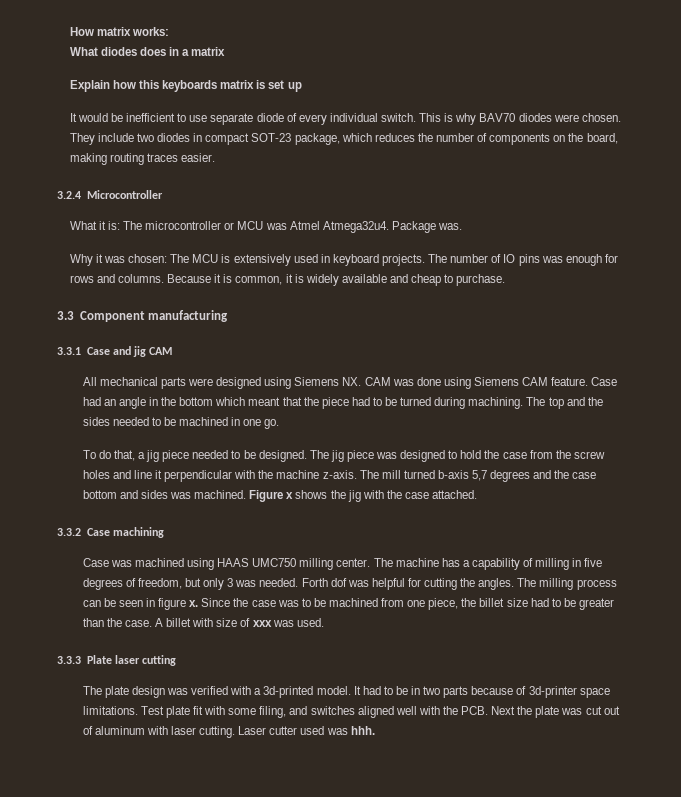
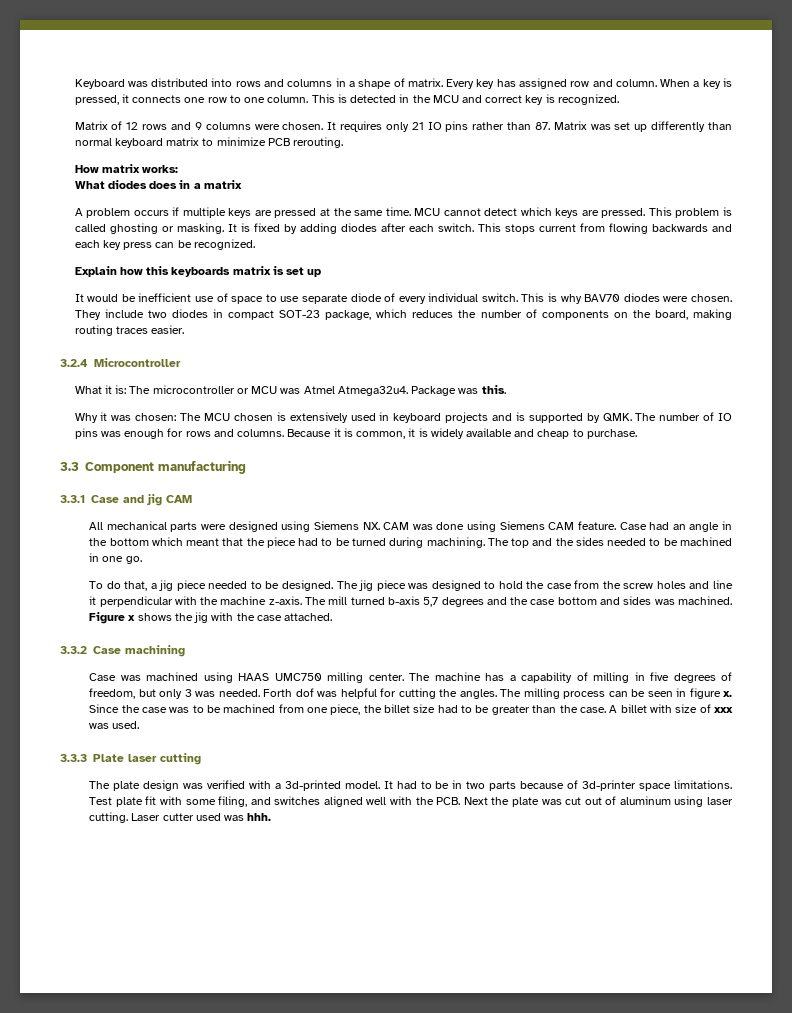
(69, 31) none -> [74,78,732,89] [74,94,619,105] [74,121,732,132] [74,137,344,148] Keyboard was distributed into rows and columns in a shape of matrix. Every key has assigned row and column. When a key is pressed, it connects one row to one column. This is detected in the MCU and correct key is recognized. // Matrix of 12 rows and 9 columns were chosen. It requires only 21 IO pins rather than 87. Matrix was set up differently than normal keyboard matrix to minimize PCB rerouting. //
(226, 51) none -> [74,207,733,218] [74,223,732,234] [74,239,255,250] // A problem occurs if multiple keys are pressed at the same time. MCU cannot detect which keys are pressed. This problem is called ghosting or masking. It is fixed by adding diodes after each switch. This stops current from flowing backwards and each key press can be recognized.
(176, 117) none -> [194,293,264,304] use of space
[437,223,462,230] was. -> [458,385,506,394] was this.
(219, 258) none -> [233,413,273,421] chosen
[381,254,425,266] projects. -> [445,412,632,423] projects and is supported by QMK.
[146,726,168,735] with -> [674,796,704,807] using

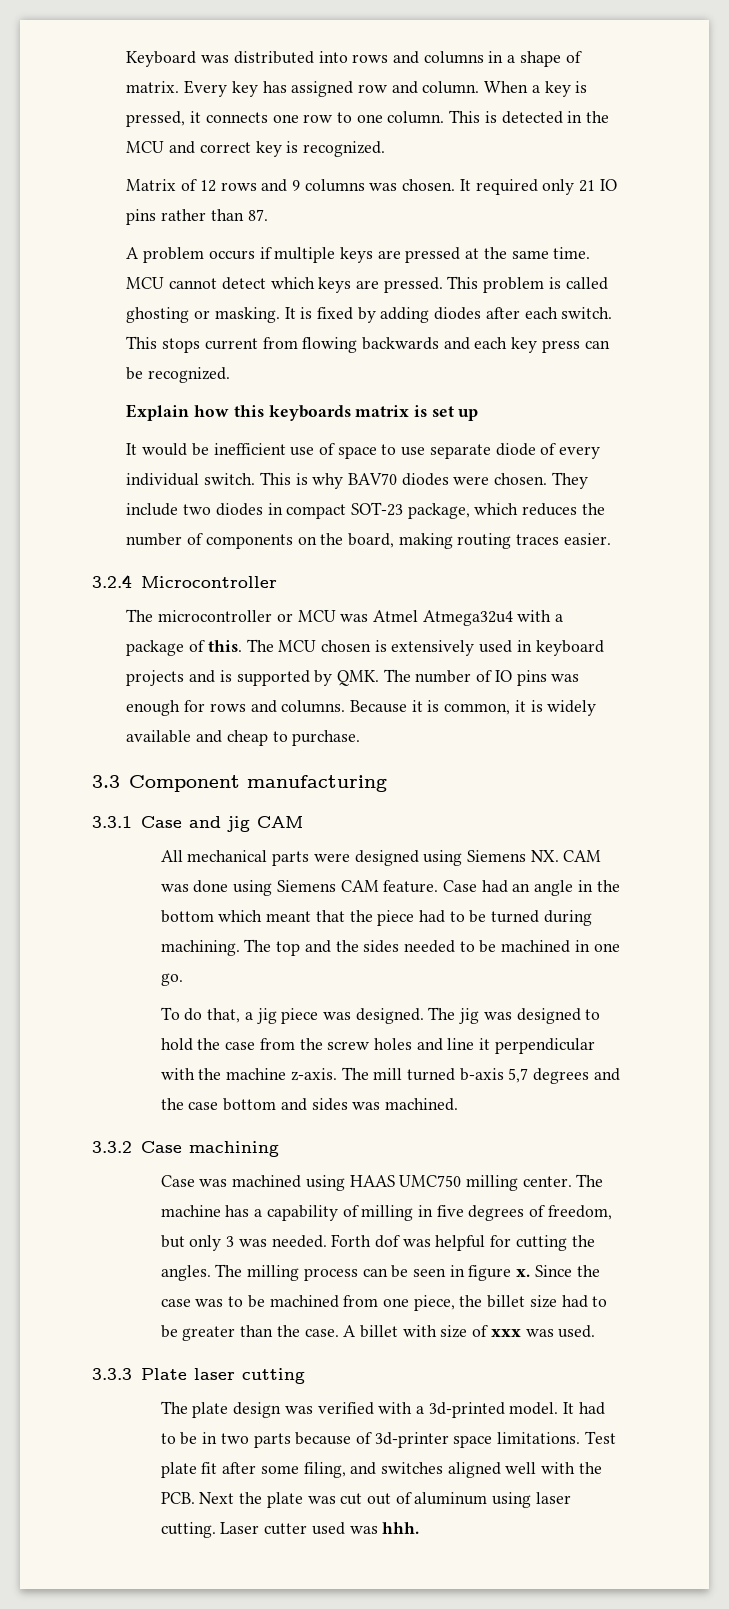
[254,124,280,130] were -> [369,183,398,191] was
[340,121,383,132] requires -> [475,179,538,195] required
[553,121,732,132] [74,137,344,148] [74,164,179,173] [74,180,242,189] Matrix was set up differently than normal keyboard matrix to minimize PCB rerouting. // How matrix works: // What diodes does in a matrix -> (268, 215) none
[74,385,127,394] What it is: -> (277, 582) none
[337,385,506,396] [74,412,177,423] Atmega32u4. Package was this. // Why it was chosen: -> [422,610,564,626] [126,640,242,656] Atmega32u4 with a package of this.
[208,581,280,589] needed to be -> [323,1012,352,1020] was
[376,580,406,591] piece -> (480, 1016) none
[89,612,333,624] Figure x shows the jig with the case attached. -> (459, 1104) none
[159,796,182,805] with -> [222,1462,257,1474] after

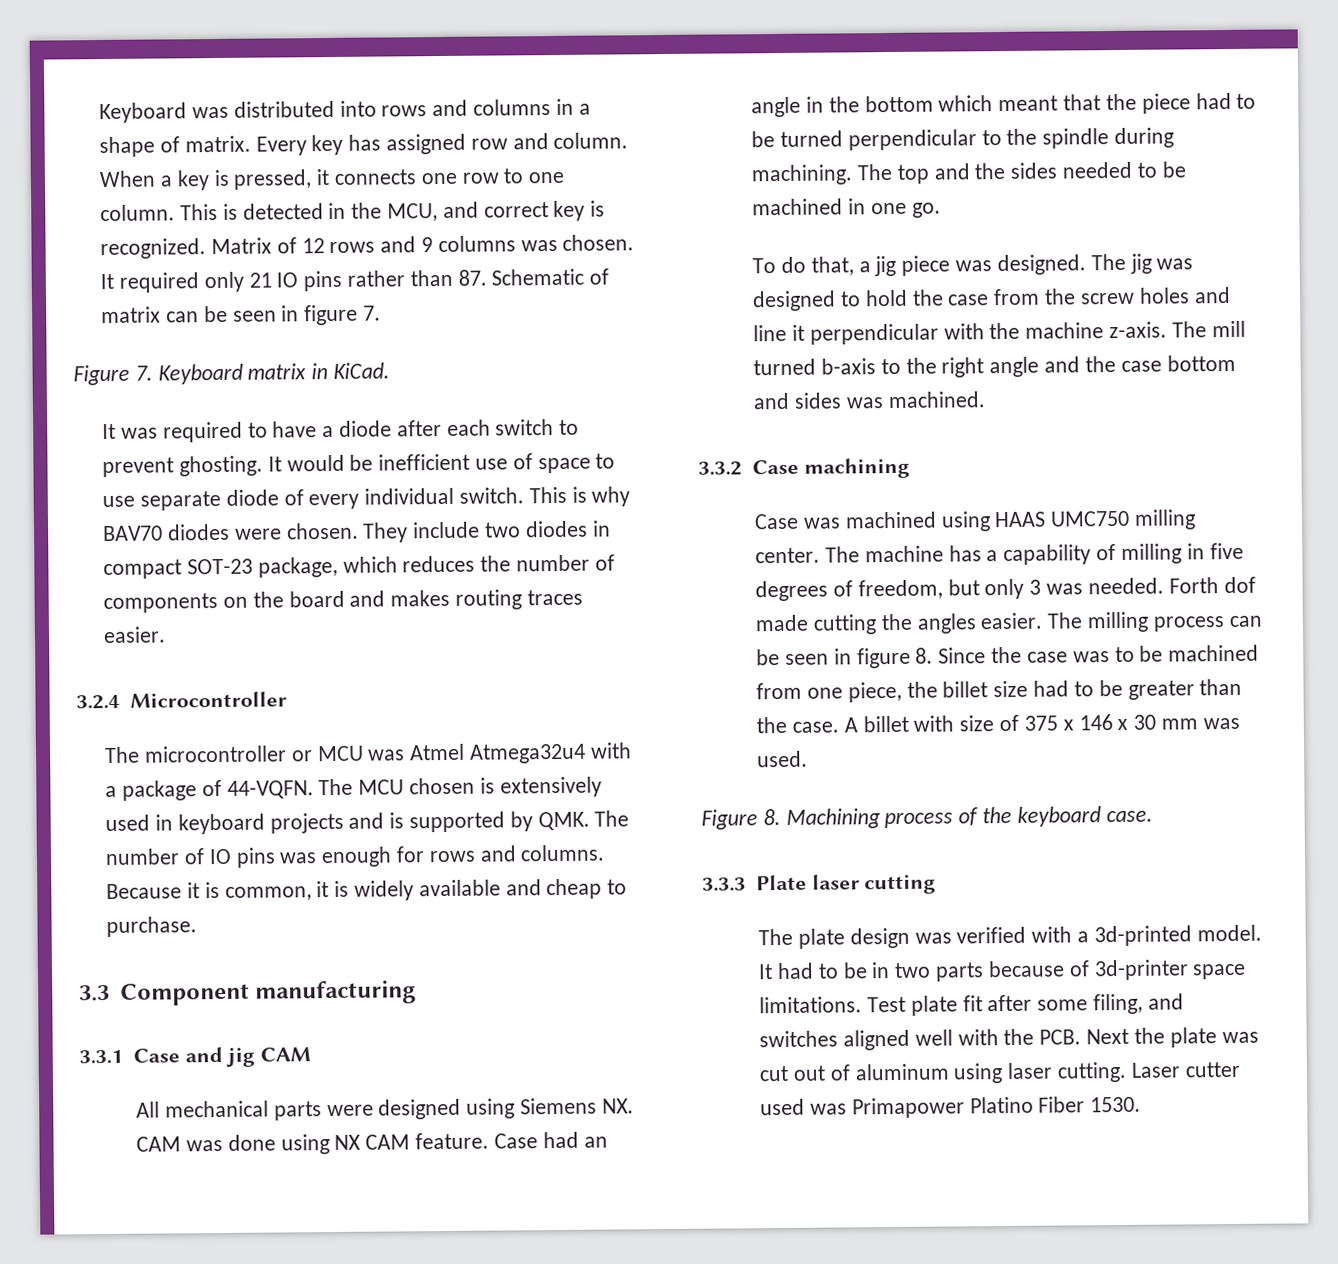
[126,141,165,153] MCU -> [386,203,438,222] MCU,
(385, 149) // -> (207, 249) none
[126,247,591,263] [126,276,608,293] [126,307,613,323] [126,336,610,353] [126,367,231,383] [126,404,479,421] // A problem occurs if multiple keys are pressed at the same time. MCU cannot detect which keys are pressed. This problem is called ghosting or masking. It is fixed by adding diodes after each switch. This stops current from flowing backwards and each key press can be recognized. // Explain how this keyboards matrix is set up // -> [491,268,610,286] [101,304,381,326] [73,362,391,386] [102,419,580,443] [102,455,263,478] Schematic of matrix can be seen in figure 7. // Figure 7. Keyboard matrix in KiCad. // It was required to have a diode after each switch to prevent ghosting.
[347,533,453,549] board, making -> [288,589,451,608] board and makes
[207,640,242,652] this. -> [226,780,314,799] 44-VQFN.
[276,880,336,892] Siemens -> [334,1134,362,1150] NX
(540, 916) none -> [847,128,1110,151] perpendicular to the spindle
[508,1068,590,1084] 5,7 degrees -> [880,356,1040,378] to the right angle
[402,1235,595,1251] [160,1265,211,1281] was helpful for cutting the angles. -> [755,612,1043,635] made cutting the angles easier.
[516,1269,531,1277] x. -> [915,647,934,664] 8.
[490,1325,596,1338] xxx was used. -> [1023,714,1240,731] [757,750,809,768] [701,806,1153,830] 375 x 146 x 30 mm was used. // Figure 8. Machining process of the keyboard case.
[382,1522,420,1534] hhh. -> [851,1096,1142,1119] Primapower Platino Fiber 1530.

